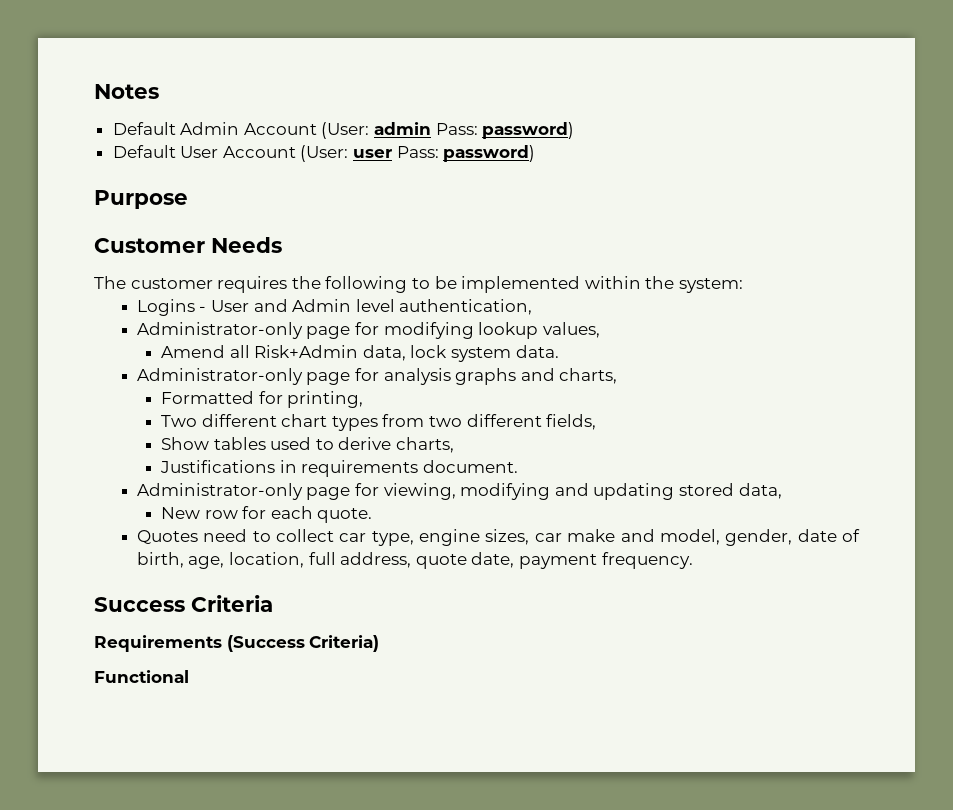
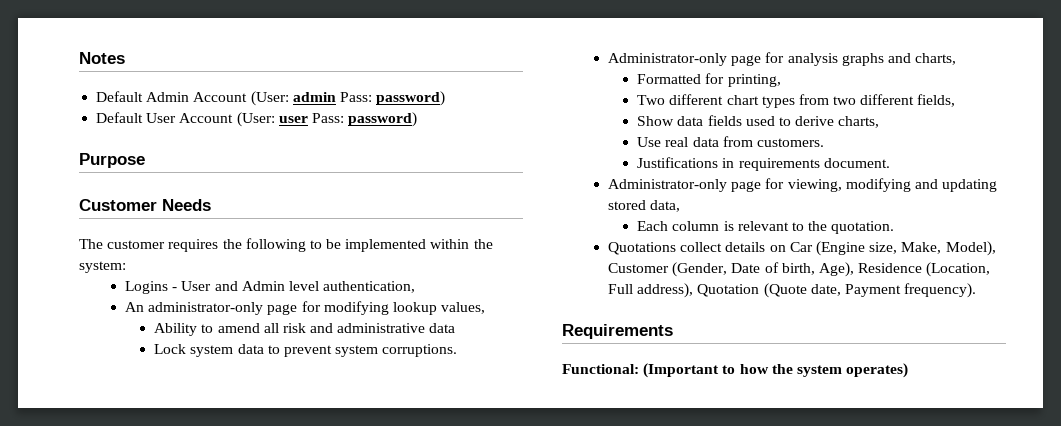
[136,322,303,339] Administrator-only -> [125,302,264,315] An administrator-only
[160,345,559,362] Amend all Risk+Admin data, lock system data. -> [154,323,456,336] [154,344,458,357] Ability to amend all risk and administrative data // Lock system data to prevent system corruptions.
[213,437,266,450] tables -> [677,115,742,126] data fields
(454, 445) none -> [637,136,824,147] // Use real data from customers.
[160,506,373,523] [136,529,861,546] [136,552,693,569] [94,595,273,612] [94,635,380,652] [94,670,189,683] New row for each quote. // Quotes need to collect car type, engine sizes, car make and model, gender, date of birth, age, location, full address, quote date, payment frequency. // Success Criteria // Requirements (Success Criteria) // Functional -> [637,221,895,234] [608,241,996,256] [608,262,991,277] [608,283,977,298] [562,324,673,339] [562,363,909,378] Each column is relevant to the quotation. // Quotations collect details on Car (Engine size, Make, Model), Customer (Gender, Date of birth, Age), Residence (Location, Full address), Quotation (Quote date, Payment frequency). // Requirements // Functional: (Important to how the system operates)

